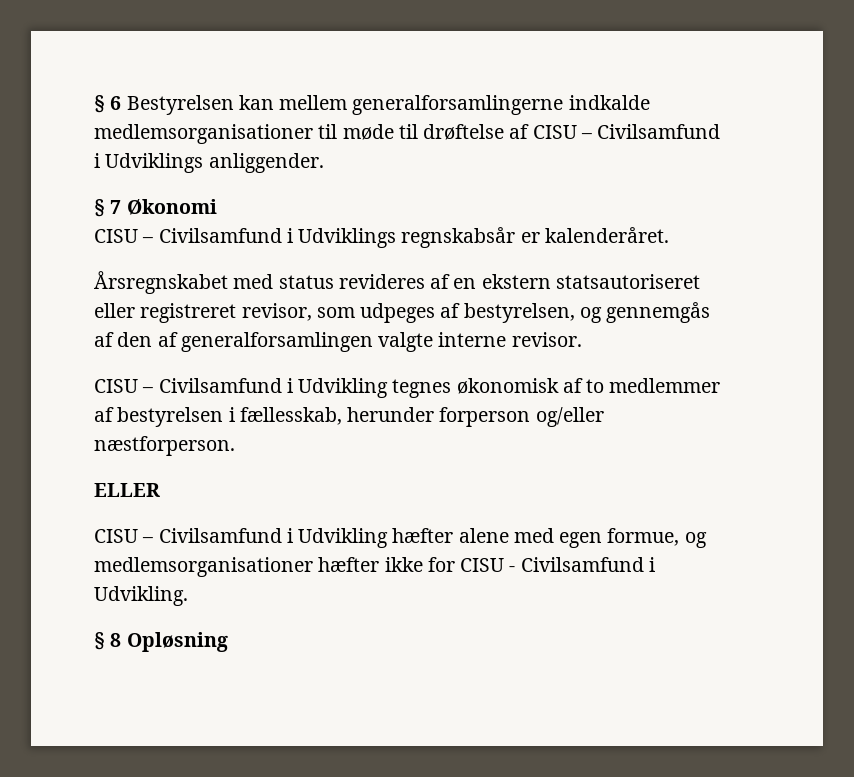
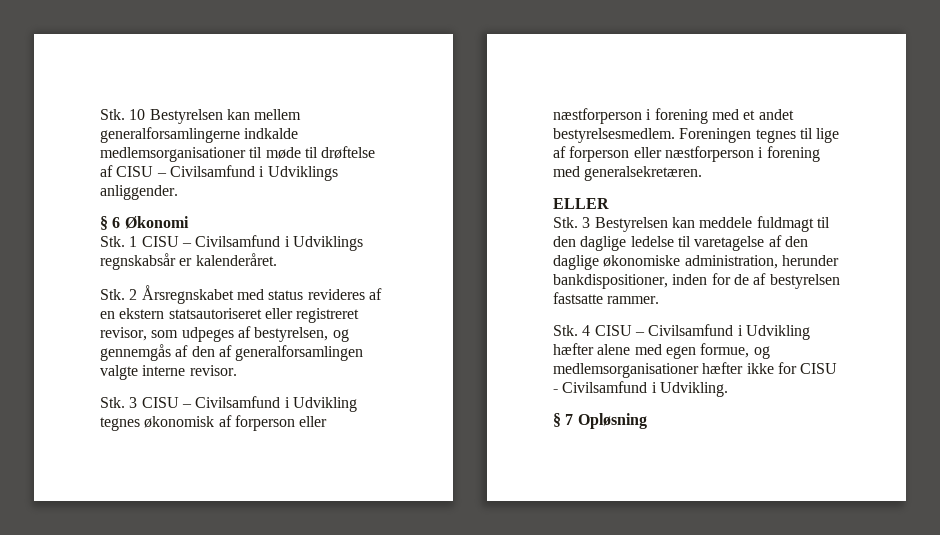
[94,95,122,113] § 6 -> [100,109,146,120] Stk. 10
[110,200,122,214] 7 -> [112,217,121,228] 6
(217, 207) none -> [100,236,138,247] Stk. 1
(669, 235) none -> [100,289,138,300] Stk. 2
(582, 339) none -> [100,397,138,408] Stk. 3
[586,378,721,393] [94,407,604,427] [94,436,235,456] [94,483,160,497] to medlemmer af bestyrelsen i fællesskab, herunder forperson og/eller næstforperson. // ELLER // -> [234,415,328,431] [553,108,794,124] [553,128,840,143] [553,146,820,162] [553,166,703,181] [553,198,609,209] [553,216,830,232] [553,235,808,251] [553,255,839,270] [553,273,840,289] [553,292,660,304] [553,325,591,336] forperson eller næstforperson i forening med et andet bestyrelsesmedlem. Foreningen tegnes til lige af forperson eller næstforperson i forening med generalsekretæren. // ELLER // Stk. 3 Bestyrelsen kan meddele fuldmagt til den daglige ledelse til varetagelse af den daglige økonomiske administration, herunder bankdispositioner, inden for de af bestyrelsen fastsatte rammer. // Stk. 4
[110,633,122,647] 8 -> [565,414,574,425] 7

